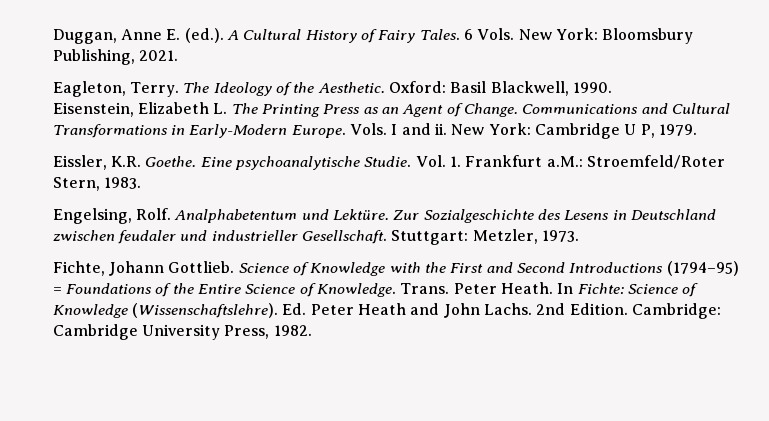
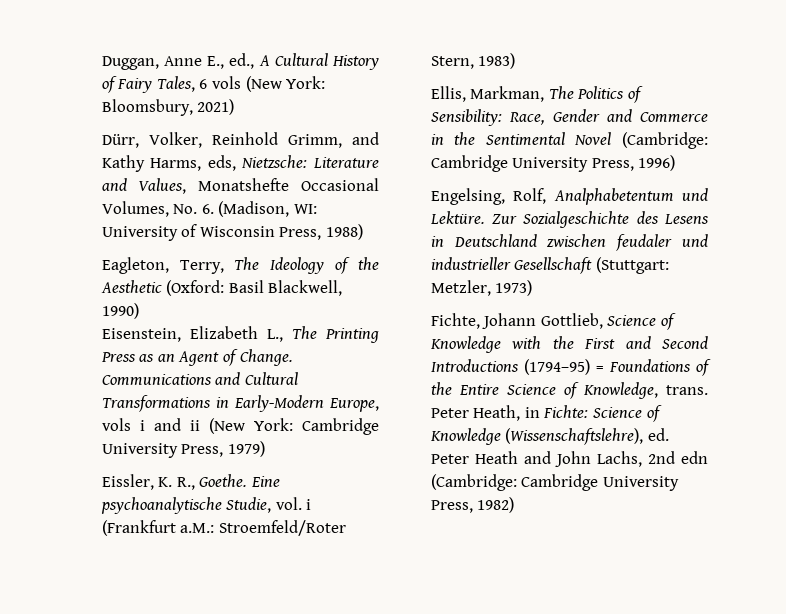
[166,28,224,43] E. (ed.). -> [207,53,255,69] E., ed.,
[419,28,694,44] [52,49,179,65] Tales. 6 Vols. New York: Bloomsbury Publishing, 2021. -> [156,76,326,92] [101,99,235,116] [101,132,379,148] [101,155,379,172] [101,178,379,194] [101,201,318,217] [101,224,364,241] Tales, 6 vols (New York: Bloomsbury, 2021) // Dürr, Volker, Reinhold Grimm, and Kathy Harms, eds, Nietzsche: Literature and Values, Monatshefte Occasional Volumes, No. 6. (Madison, WI: University of Wisconsin Press, 1988)
[130,82,180,97] Terry. -> [179,260,224,274] Terry,
[317,81,447,93] Aesthetic. Oxford: -> [100,280,225,296] Aesthetic (Oxford:
[573,82,613,93] 1990. -> [101,303,139,319] 1990)
[213,103,228,114] L. -> [266,329,283,342] L.,
[291,123,697,139] Europe. Vols. I and ii. New York: Cambridge U P, 1979. -> [329,398,379,412] [101,418,379,435] [101,441,265,458] Europe, vols i and ii (New York: Cambridge University Press, 1979)
[111,156,142,167] K.R. -> [158,477,195,490] K. R.,
[364,155,726,169] [52,177,142,191] Studie. Vol. 1. Frankfurt a.M.: Stroemfeld/Roter Stern, 1983. -> [226,497,312,513] [101,520,346,536] [430,53,516,69] [430,86,644,103] [430,109,708,126] [430,132,708,149] [430,155,676,172] Studie, vol. i (Frankfurt a.M.: Stroemfeld/Roter Stern, 1983) // Ellis, Markman, The Politics of Sensibility: Race, Gender and Commerce in the Sentimental Novel (Cambridge: Cambridge University Press, 1996)
[136,208,172,220] Rolf. -> [513,188,547,204] Rolf,
[302,229,580,245] Gesellschaft. Stuttgart: Metzler, 1973. -> [514,257,669,274] [430,280,533,296] Gesellschaft (Stuttgart: Metzler, 1973)
[168,261,235,273] Gottlieb. -> [540,313,603,329] Gottlieb,
[317,282,574,297] Knowledge. Trans. Peter Heath. In -> [582,382,708,399] [430,405,540,421] Knowledge, trans. Peter Heath, in
[132,303,307,318] (Wissenschaftslehre). Ed. -> [505,428,669,445] (Wissenschaftslehre), ed.
[484,303,722,319] [52,324,312,340] Lachs. 2nd Edition. Cambridge: Cambridge University Press, 1982. -> [596,451,708,467] [430,474,679,491] [430,497,515,513] Lachs, 2nd edn (Cambridge: Cambridge University Press, 1982)

